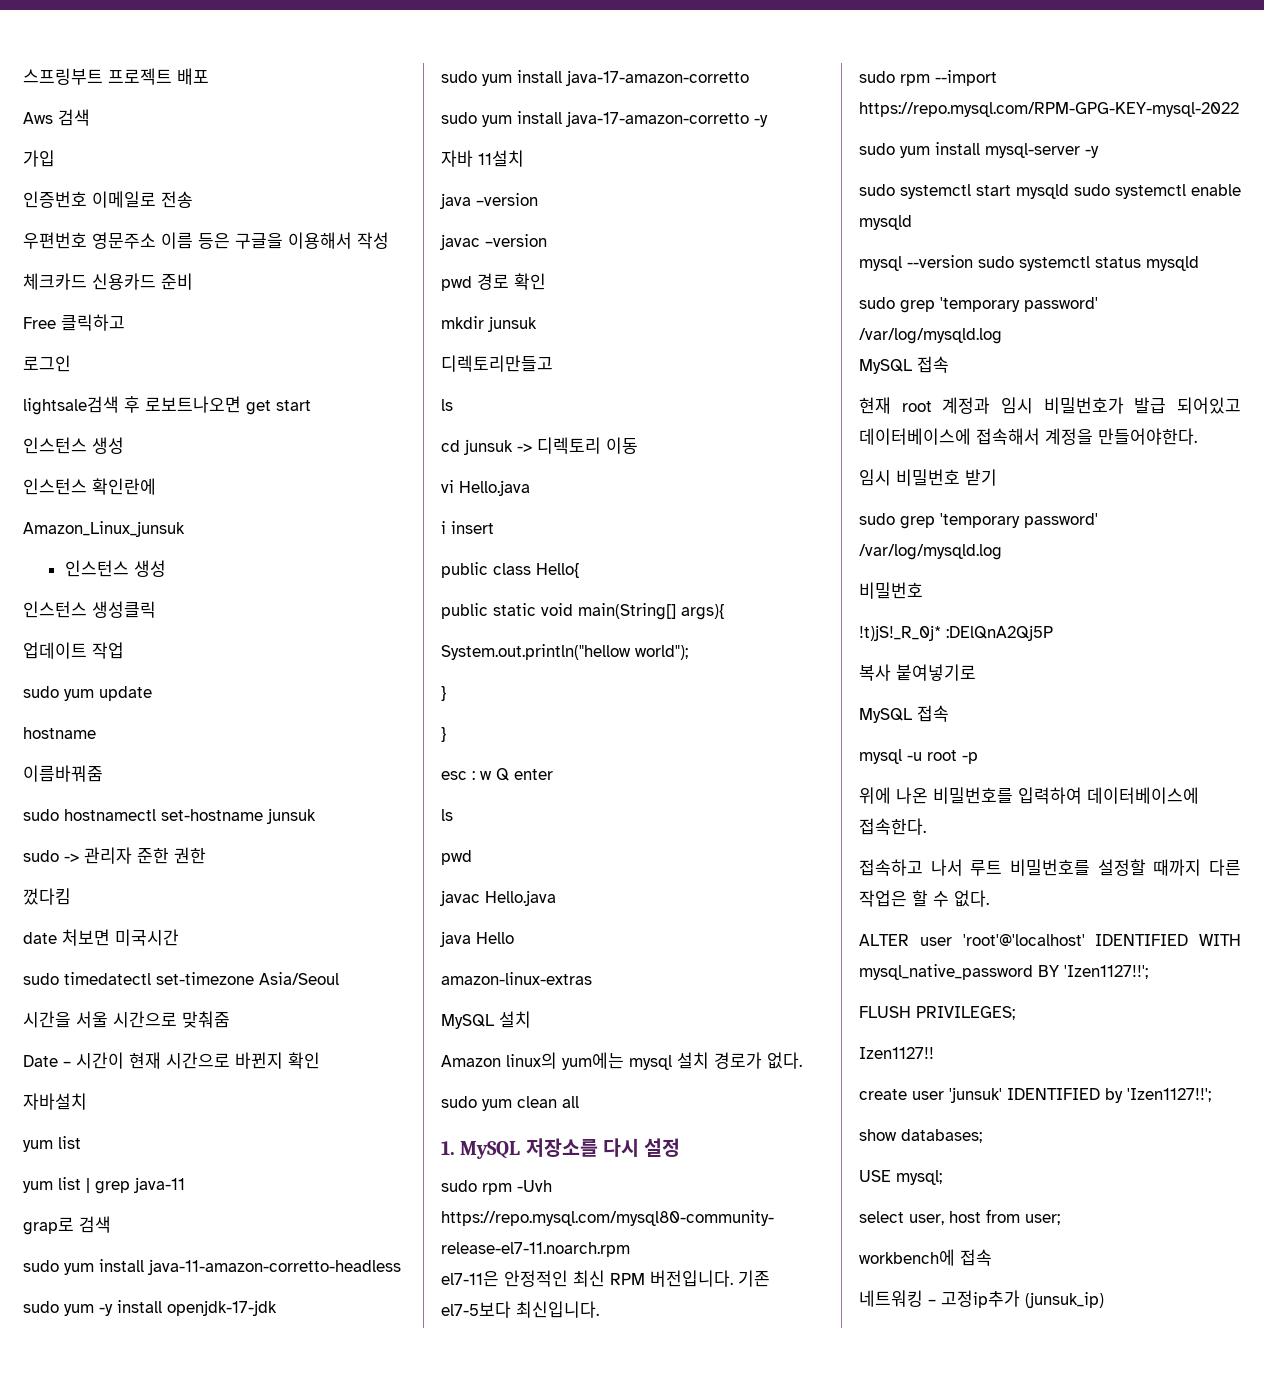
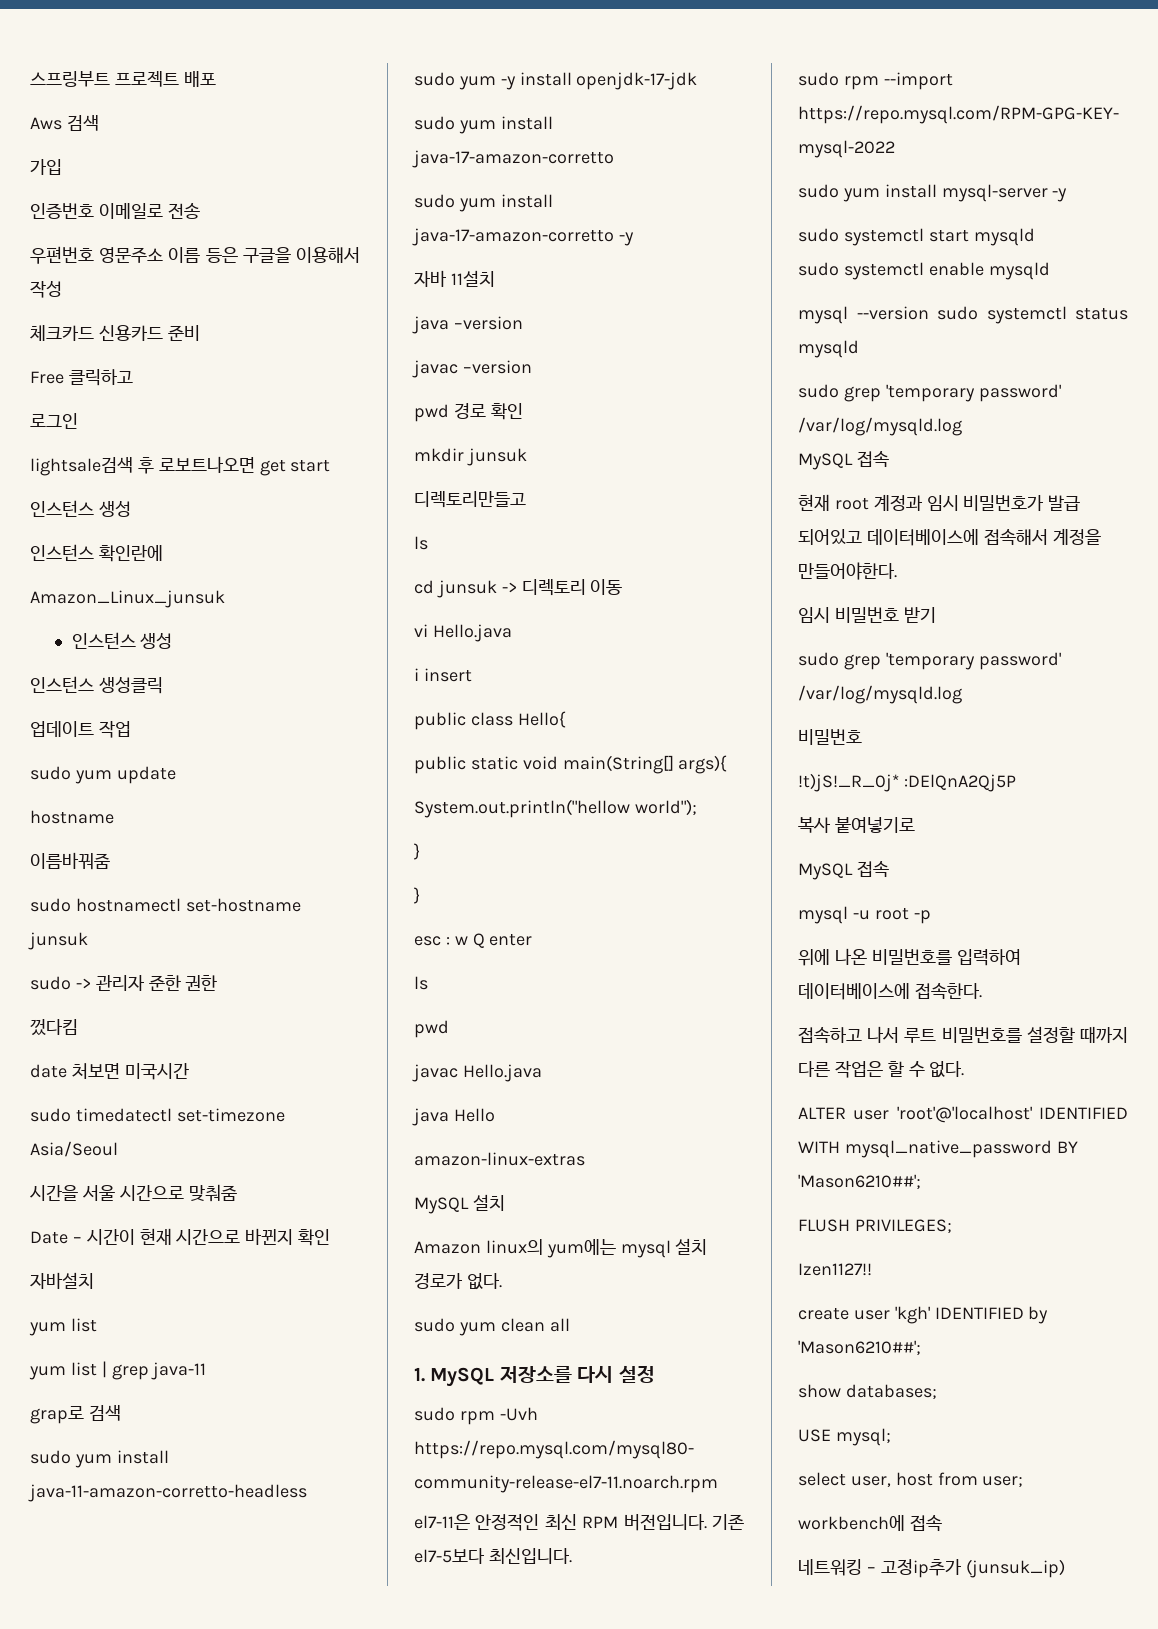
(1069, 191) none -> (1035, 237) //
[1064,965,1148,979] 'Izen1127!!'; -> [798,1174,921,1189] 'Mason6210##';
[949,1087,1002,1103] 'junsuk' -> [894,1306,930,1324] 'kgh'
[1127,1088,1211,1102] 'Izen1127!!'; -> [798,1340,921,1355] 'Mason6210##';

